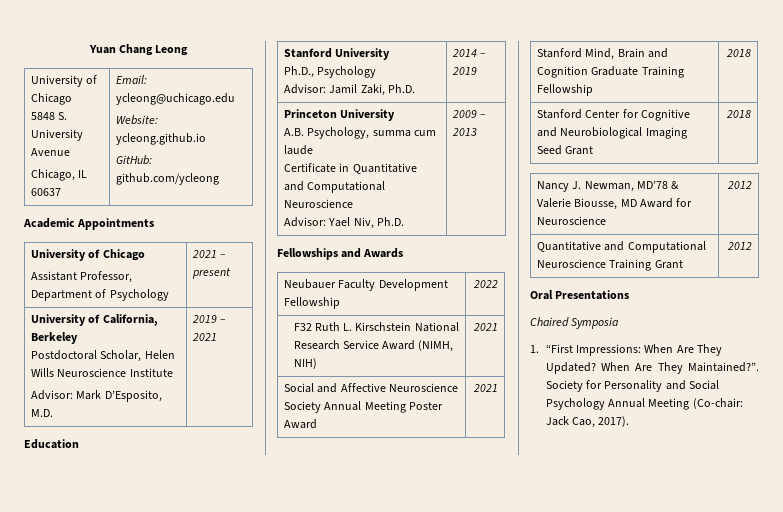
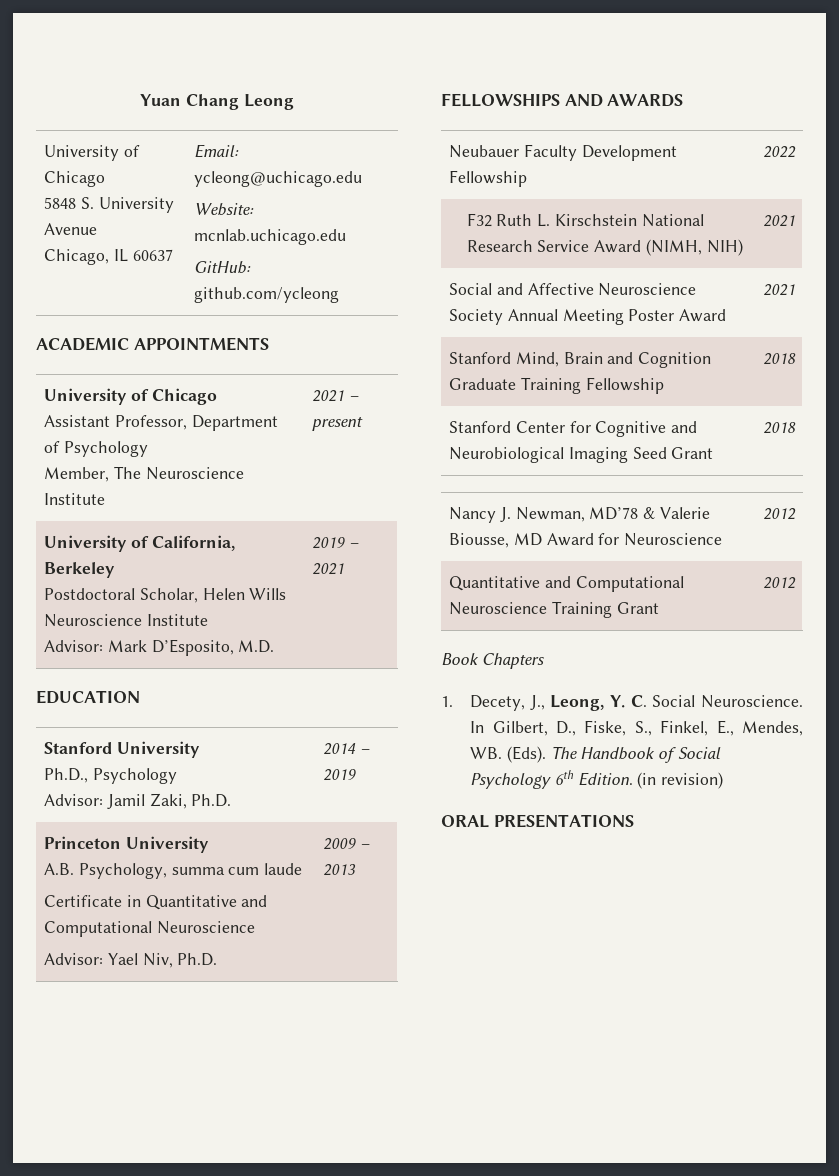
[116,133,207,145] ycleong.github.io -> [194,229,347,245] mcnlab.uchicago.edu
[23,218,155,230] Academic Appointments -> [36,337,269,351] ACADEMIC APPOINTMENTS
(169, 295) none -> [44,466,244,482] [44,493,106,505] // Member, The Neuroscience Institute
[24,439,79,449] Education -> [36,690,140,704] EDUCATION
[277,248,404,260] Fellowships and Awards -> [441,93,684,107] FELLOWSHIPS AND AWARDS
[530,290,630,300] [530,317,620,329] [530,344,722,356] [545,362,759,374] [545,380,719,392] [545,398,743,410] [545,416,630,428] Oral Presentations // Chaired Symposia // 1. “First Impressions: When Are They Updated? When Are They Maintained?”. Society for Personality and Social Psychology Annual Meeting (Co-chair: Jack Cao, 2017). -> [441,653,544,669] [441,695,803,711] [470,720,803,736] [470,746,721,763] [470,770,723,789] [441,814,634,828] Book Chapters // 1. Decety, J., Leong, Y. C. Social Neuroscience. In Gilbert, D., Fiske, S., Finkel, E., Mendes, WB. (Eds). The Handbook of Social Psychology 6th Edition. (in revision) // ORAL PRESENTATIONS

